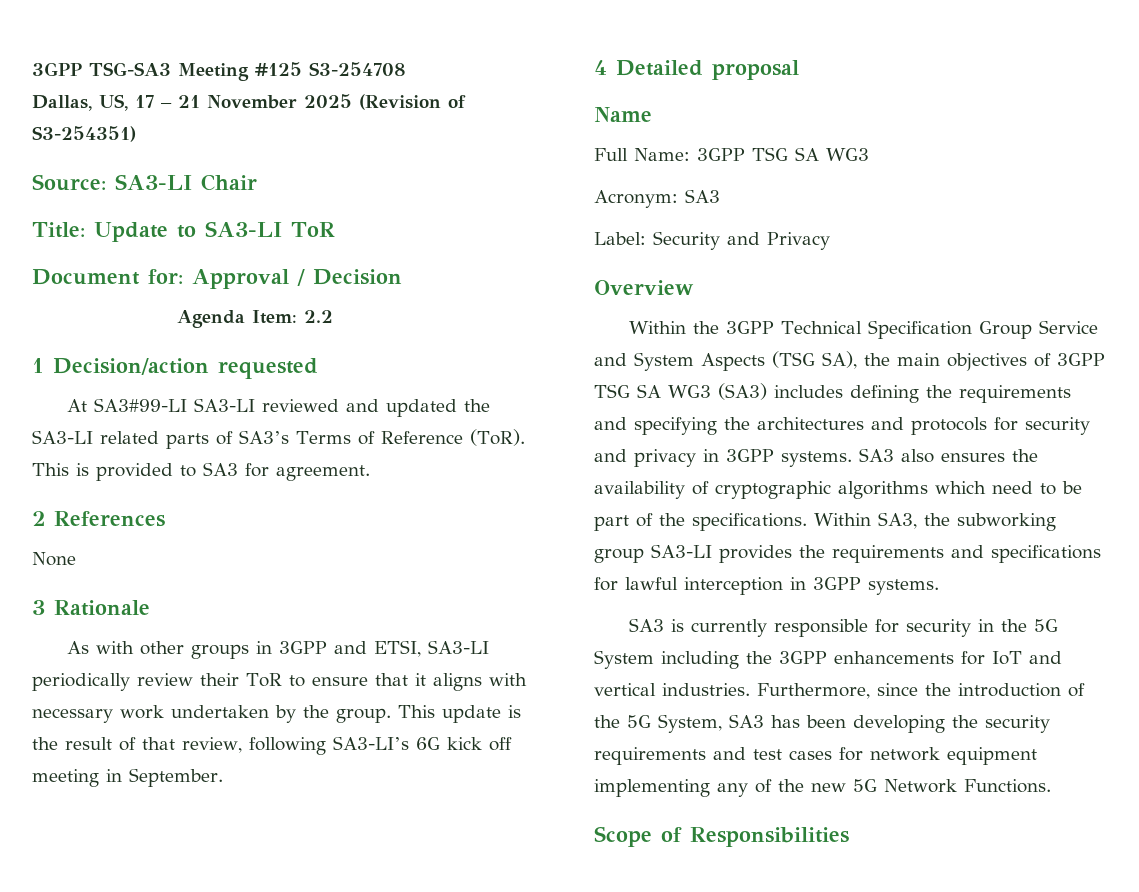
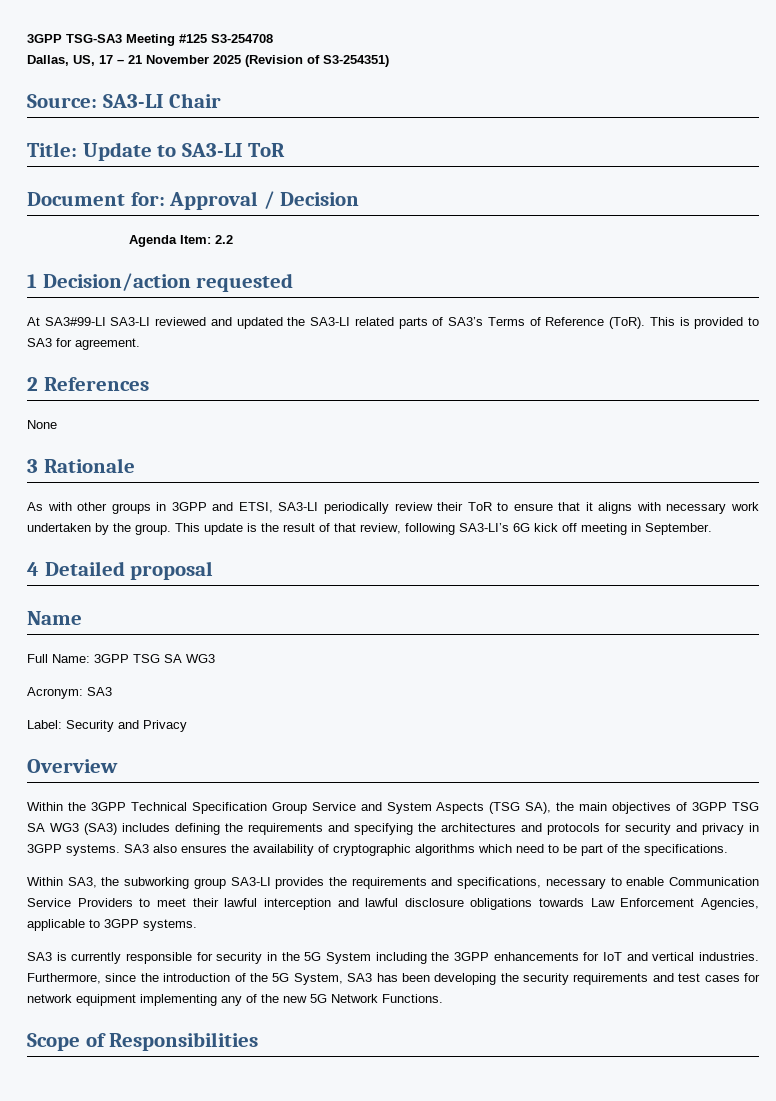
(807, 522) none -> (728, 850) //
[991,545,1101,563] [594,577,806,595] specifications for lawful interception in -> [457,877,759,889] [27,898,759,910] [27,919,100,931] specifications, necessary to enable Communication Service Providers to meet their lawful interception and lawful disclosure obligations towards Law Enforcement Agencies, applicable to

